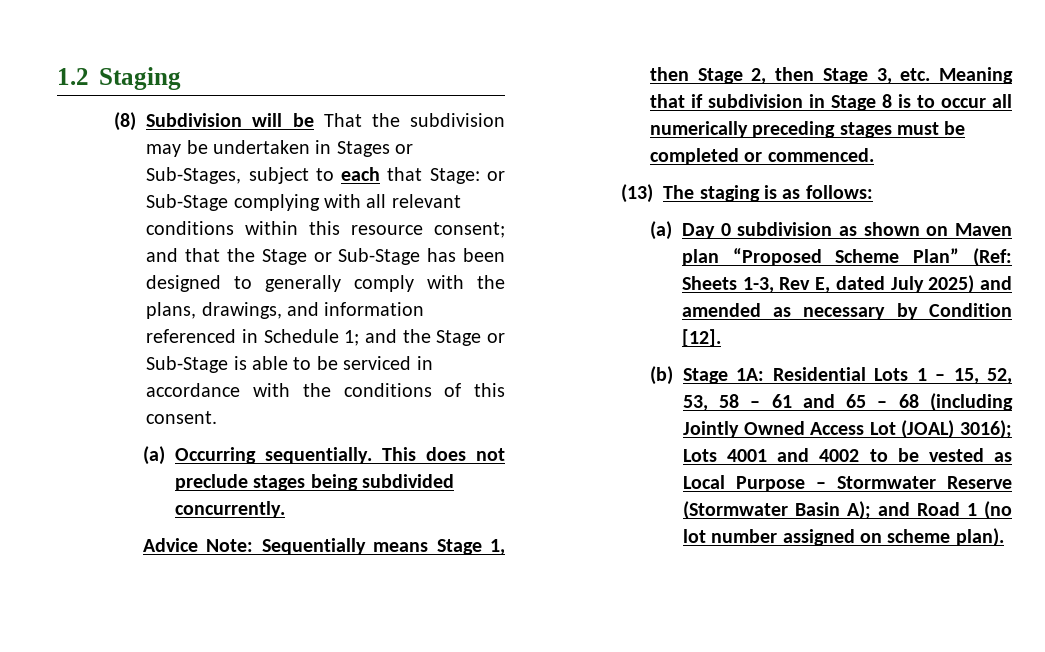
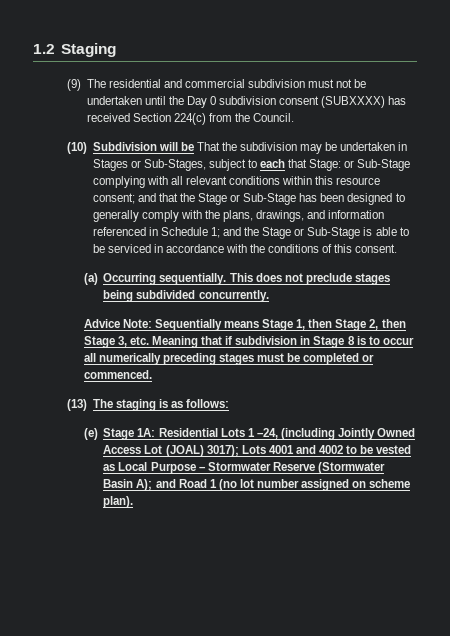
[114,112,137,131] (8) -> [66,79,367,91] [86,96,407,108] [86,113,295,125] [66,142,87,154] (9) The residential and commercial subdivision must not be undertaken until the Day 0 subdivision consent (SUBXXXX) has received Section 224(c) from the Council. // (10)
[649,221,1012,240] [681,248,1012,267] [681,275,1012,294] [681,303,1012,320] [681,329,721,347] [649,366,673,385] (a) Day 0 subdivision as shown on Maven plan “Proposed Scheme Plan” (Ref: Sheets 1-3, Rev E, dated July 2025) and amended as necessary by Condition [12]. // (b) -> [83,428,98,440] (e)
[935,368,1012,384] [682,394,919,411] – 15, 52, 53, 58 – 61 and 65 – 68 -> [256,428,278,439] –24,
[960,420,1012,439] 3016); -> [206,445,239,457] 3017);

